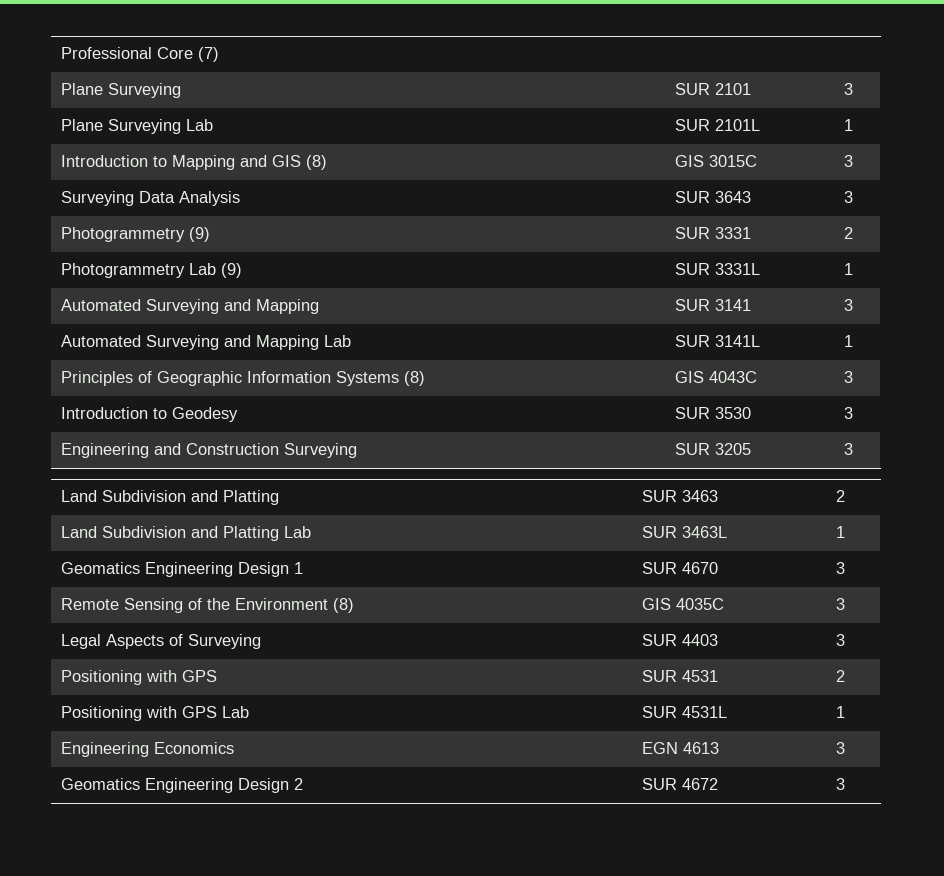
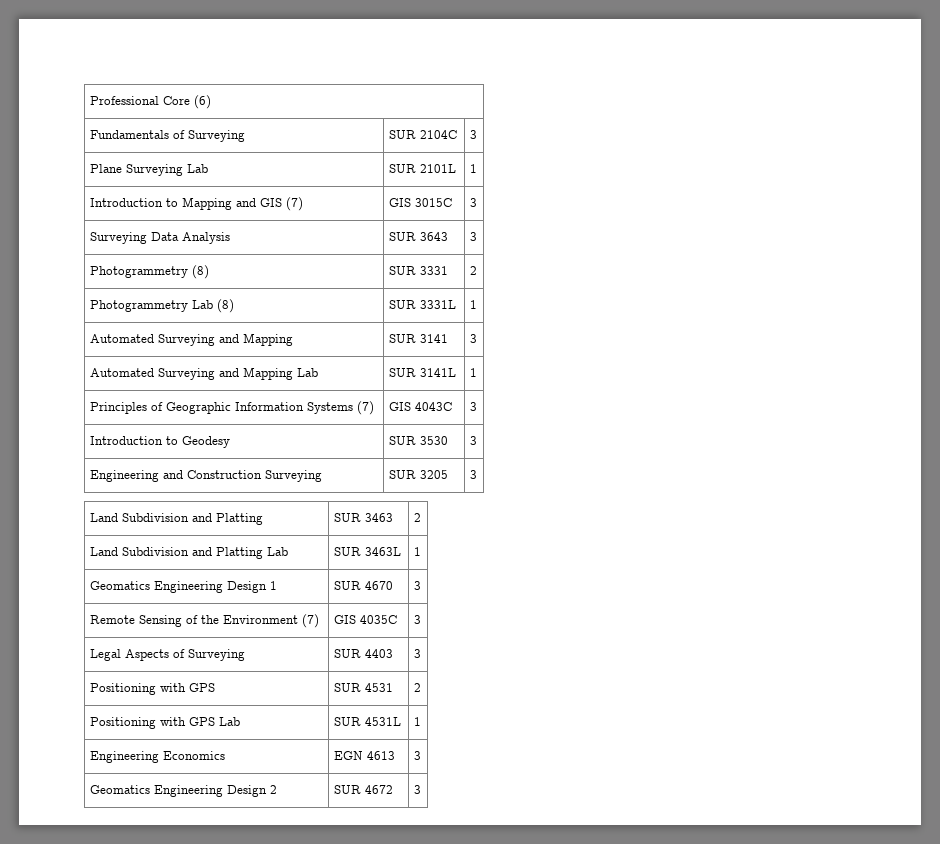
[197,47,219,62] [60,83,181,98] [674,83,751,95] (7) // Plane Surveying | SUR 2101 -> [193,95,211,109] [89,130,245,142] [388,130,457,139] (6) // Fundamentals of Surveying | SUR 2104C
[305,155,327,170] (8) -> [285,197,303,211] (7)
[188,227,210,242] (9) -> [191,265,209,279] (8)
[220,263,242,278] (9) -> [216,299,234,313] (8)
[403,371,425,386] (8) -> [356,401,374,415] (7)
[332,598,354,613] (8) -> [301,614,319,628] (7)

